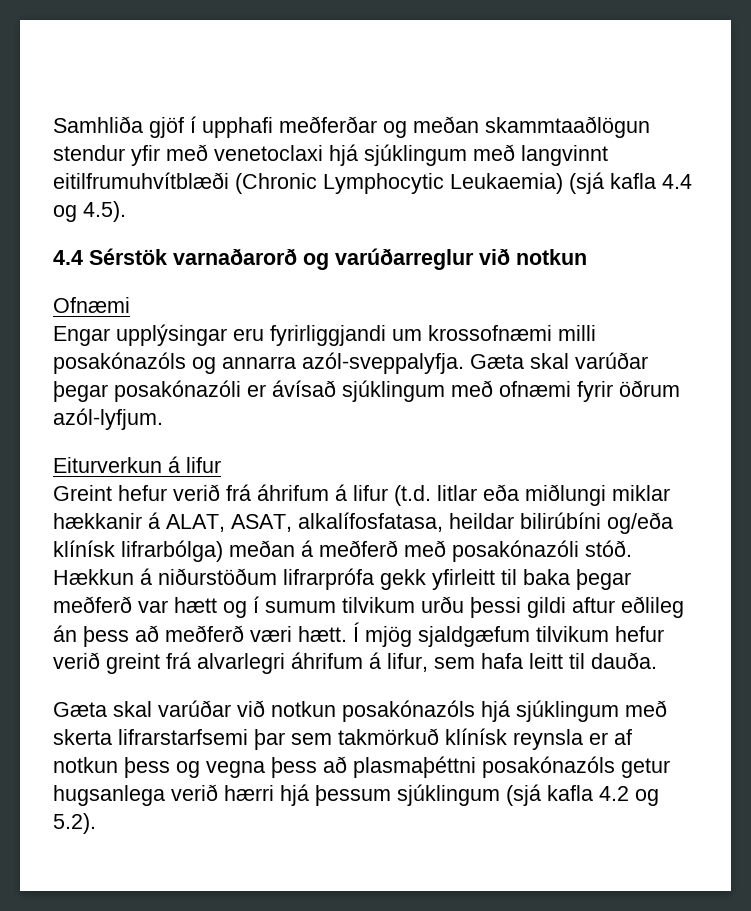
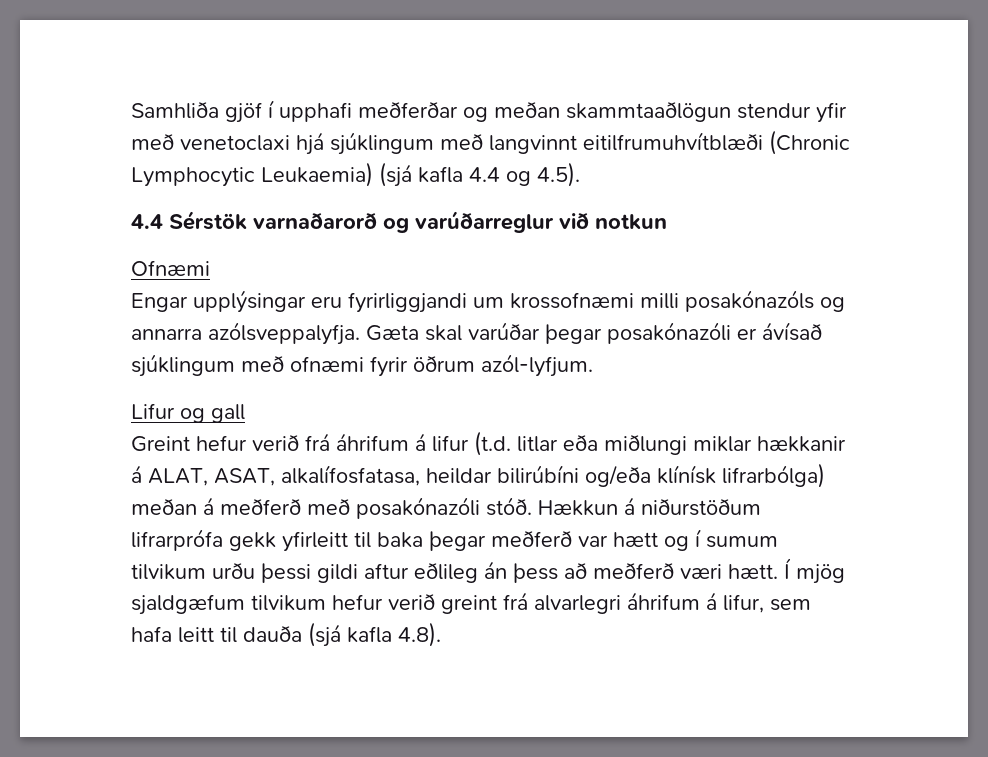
[302,352,464,374] azól-sveppalyfja. -> [208,322,360,345] azólsveppalyfja.
[53,456,221,473] Eiturverkun á lifur -> [131,403,245,423] Lifur og gall
[591,652,657,669] [53,700,667,722] [53,728,632,750] [53,756,670,778] [53,784,659,806] [53,813,96,834] dauða. // Gæta skal varúðar við notkun posakónazóls hjá sjúklingum með skerta lifrarstarfsemi þar sem takmörkuð klínísk reynsla er af notkun þess og vegna þess að plasmaþéttni posakónazóls getur hugsanlega verið hærri hjá þessum sjúklingum (sjá kafla 4.2 og 5.2). -> [243,622,441,647] dauða (sjá kafla 4.8).

